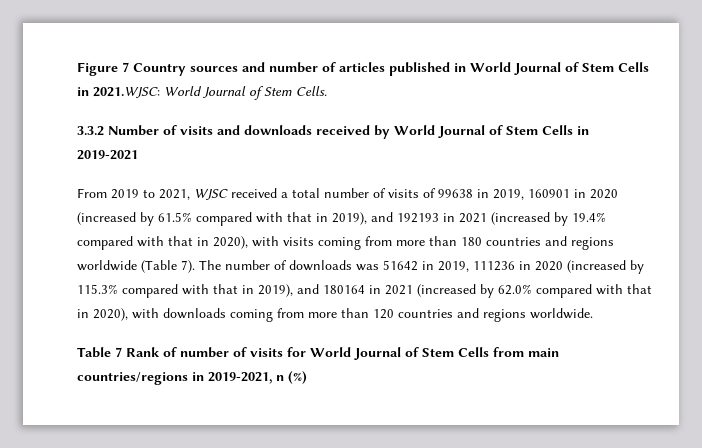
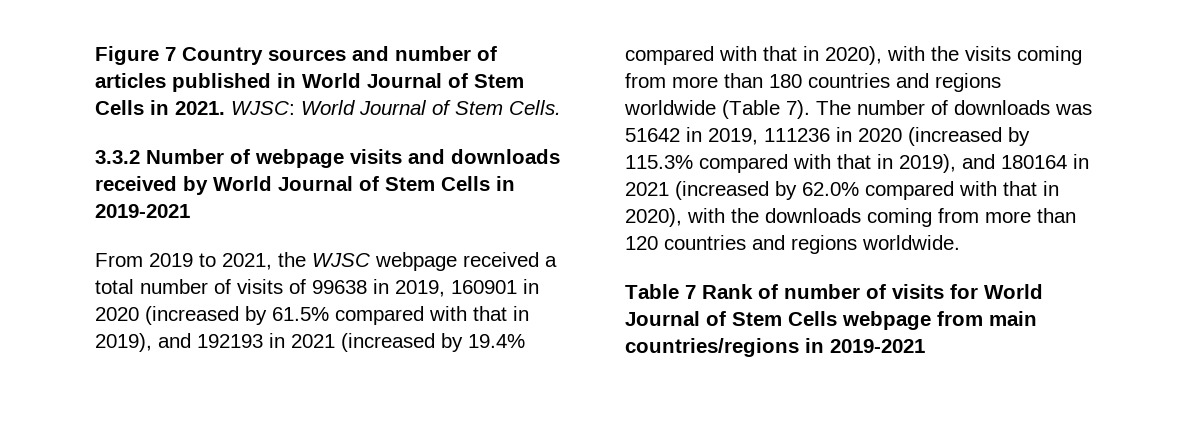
[93,87,160,98] 2021.WJSC: -> [175,101,295,115] 2021. WJSC:
(177, 130) none -> [255,149,344,168] webpage
[194,189,228,200] WJSC -> [278,252,457,271] the WJSC webpage
(279, 241) none -> [931,46,959,61] the
(159, 313) none -> [731,208,759,223] the
(489, 352) none -> [842,311,931,330] webpage
[208,371,307,384] 2019-2021, n (%) -> [830,339,925,353] 2019-2021

